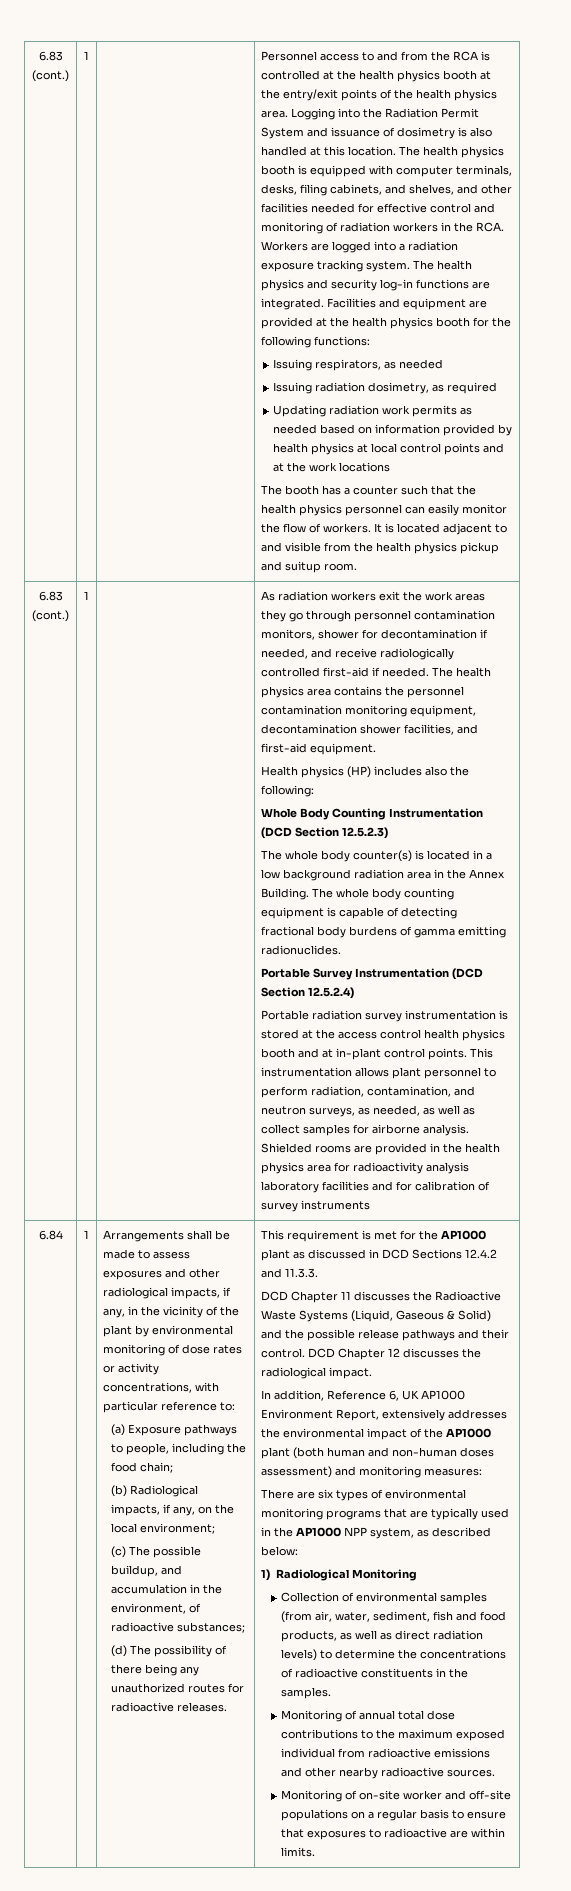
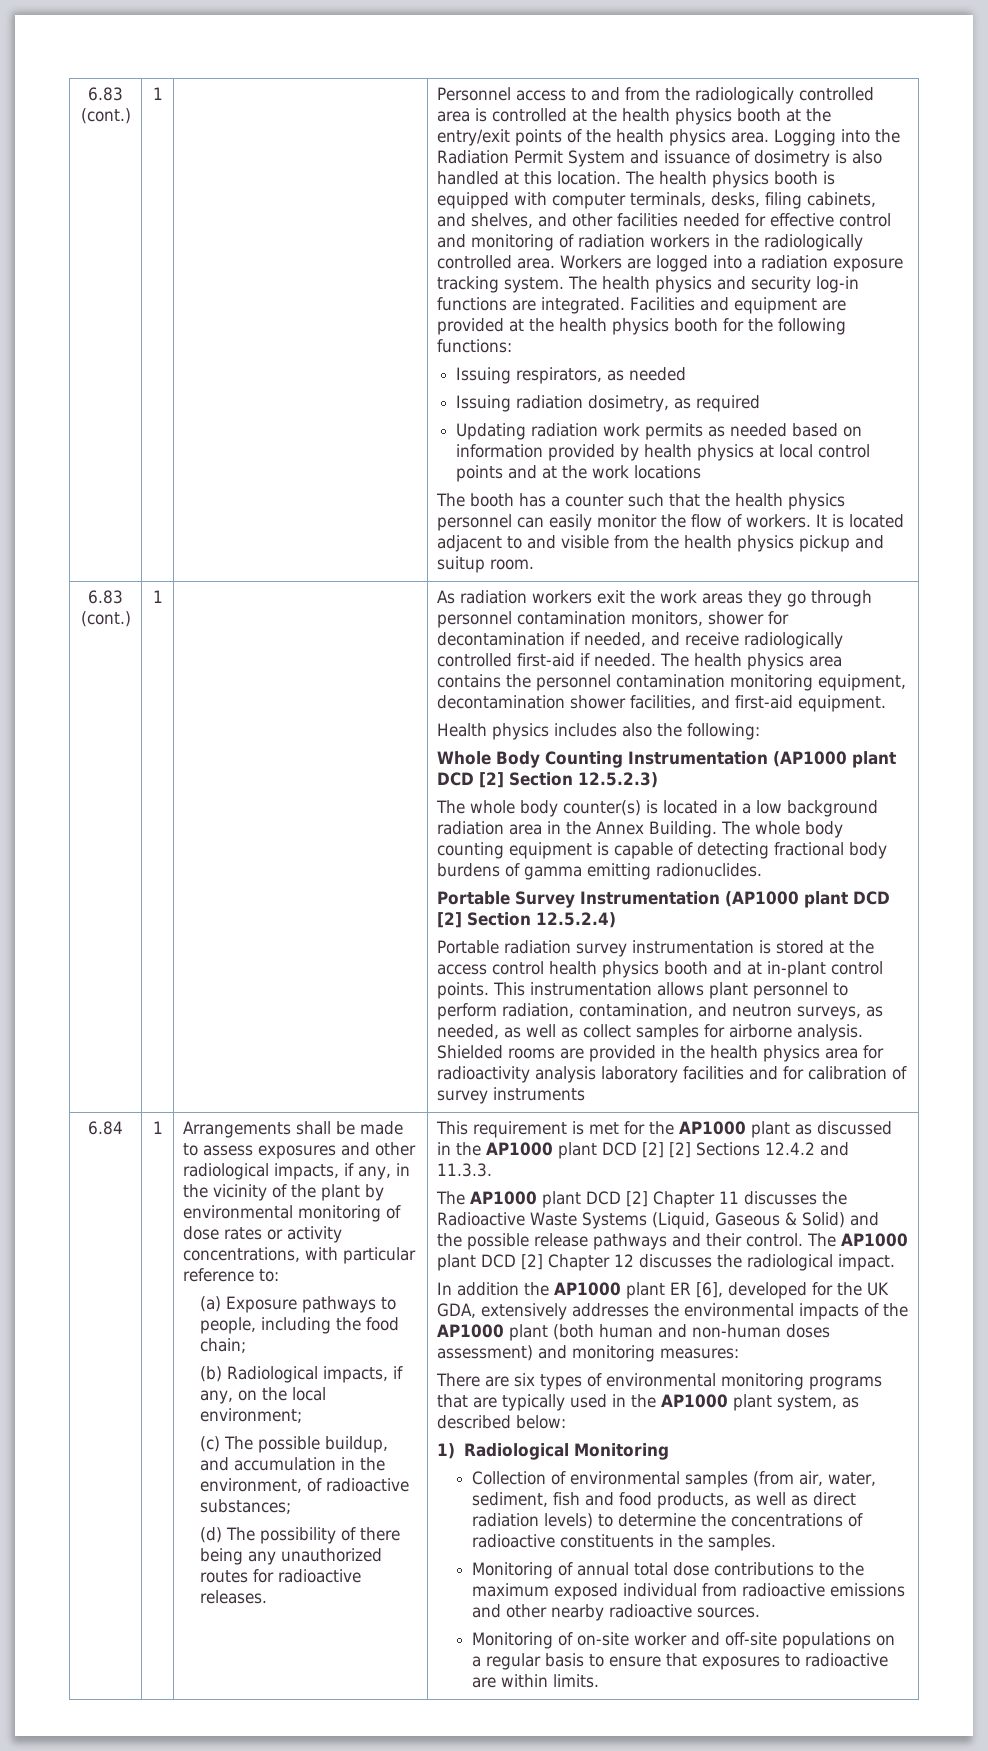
[453,51,479,61] RCA -> [695,87,875,104] [437,111,471,122] radiologically controlled area
[476,222,505,232] RCA. -> [764,234,864,251] [437,255,556,269] radiologically controlled area.
[347,766,372,778] (HP) -> (550, 731) none
[261,827,293,839] (DCD -> [773,751,897,768] [437,772,505,788] (AP1000 plant DCD [2]
[452,968,484,980] (DCD -> [725,891,891,908] [437,912,463,928] (AP1000 plant DCD [2]
[382,1249,410,1259] DCD -> [456,1142,692,1159] the AP1000 plant DCD [2] [2]
[261,1291,289,1301] DCD -> [436,1191,649,1208] The AP1000 plant DCD [2]
[308,1348,336,1358] DCD -> [807,1233,909,1247] [437,1254,544,1271] The AP1000 plant DCD [2]
[274,1390,466,1401] [261,1409,380,1421] addition, Reference 6, UK AP1000 Environment Report, -> [457,1282,890,1299] [437,1303,477,1318] addition the AP1000 plant ER [6], developed for the UK GDA,
[367,1428,408,1440] impact -> [799,1303,860,1320] impacts
[344,1527,368,1536] NPP -> [733,1394,773,1411] plant

